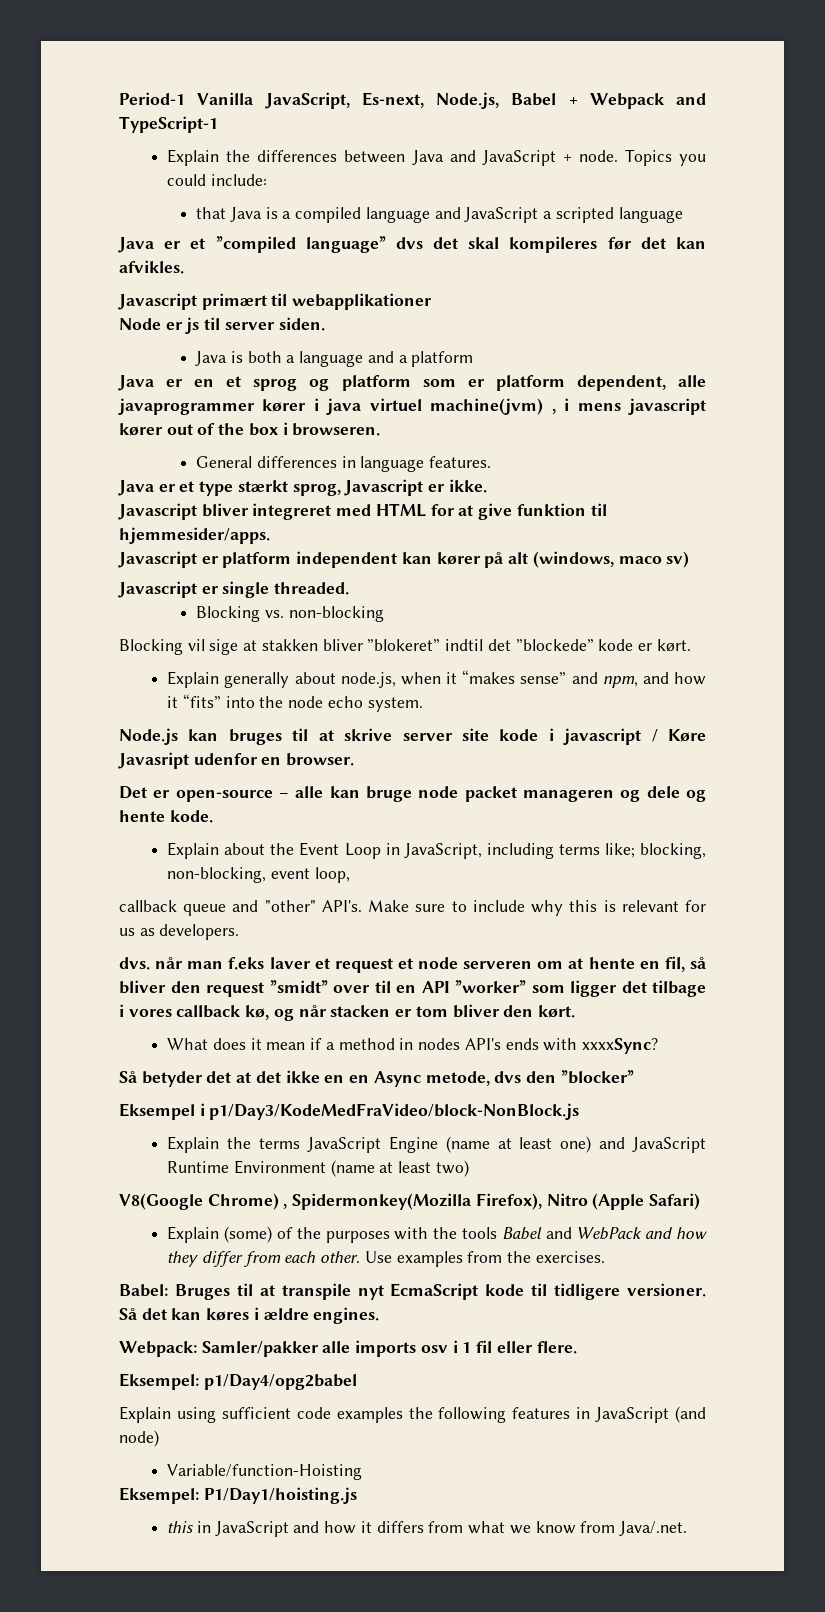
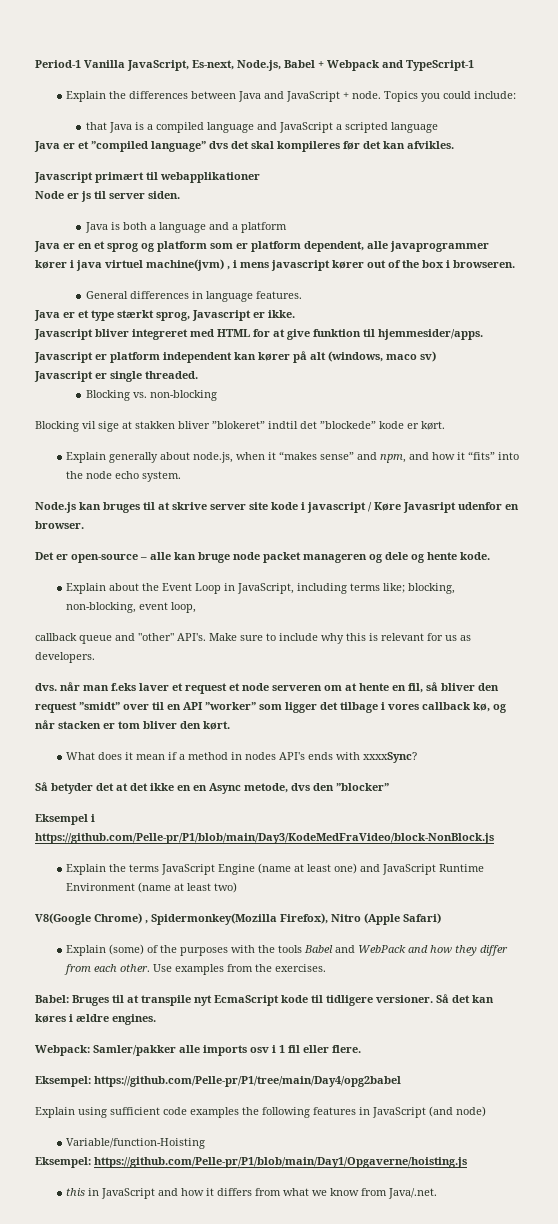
[209,1103,580,1120] p1/Day3/KodeMedFraVideo/block-NonBlock.js -> [35,833,494,844] https://github.com/Pelle-pr/P1/blob/main/Day3/KodeMedFraVideo/block-NonBlock.js
[203,1374,357,1390] p1/Day4/opg2babel -> [94,1076,401,1087] https://github.com/Pelle-pr/P1/tree/main/Day4/opg2babel
[203,1487,357,1504] P1/Day1/hoisting.js -> [94,1157,467,1168] https://github.com/Pelle-pr/P1/blob/main/Day1/Opgaverne/hoisting.js

